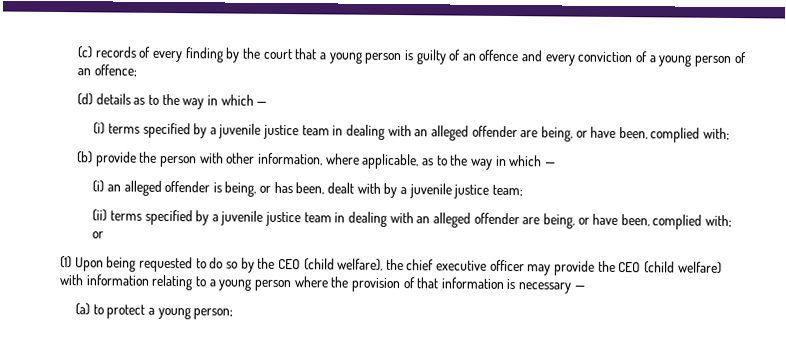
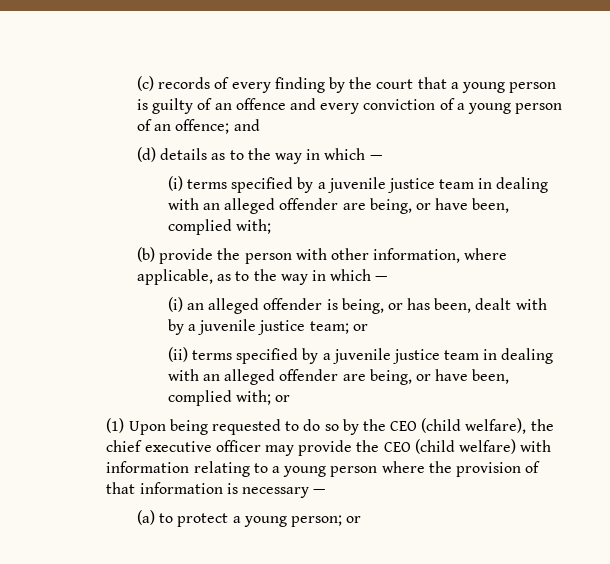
(137, 70) none -> [233,119,260,131] and
(523, 190) none -> [352,324,368,331] or
(234, 314) none -> [346,516,362,523] or

